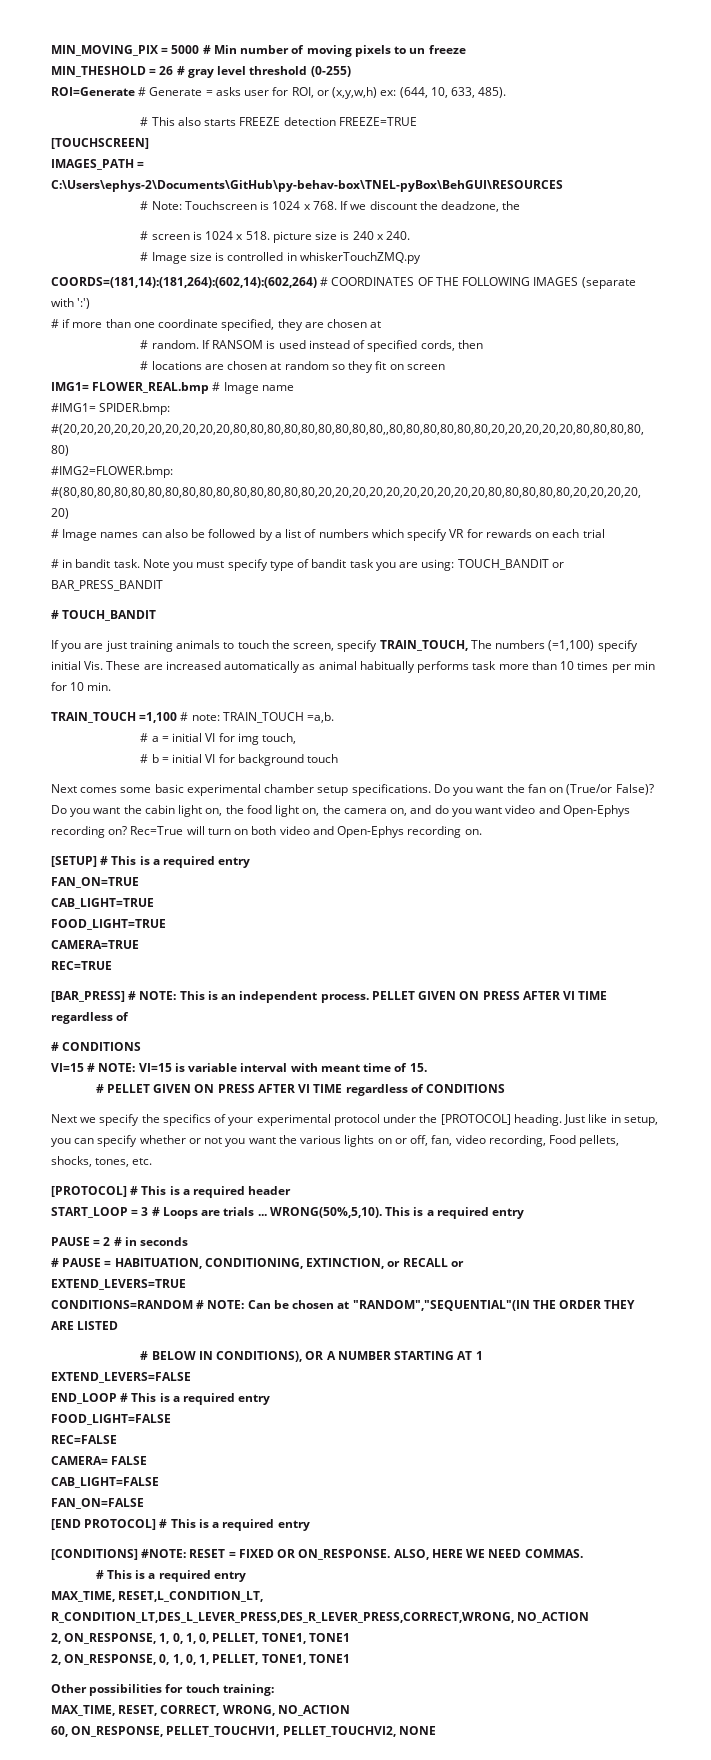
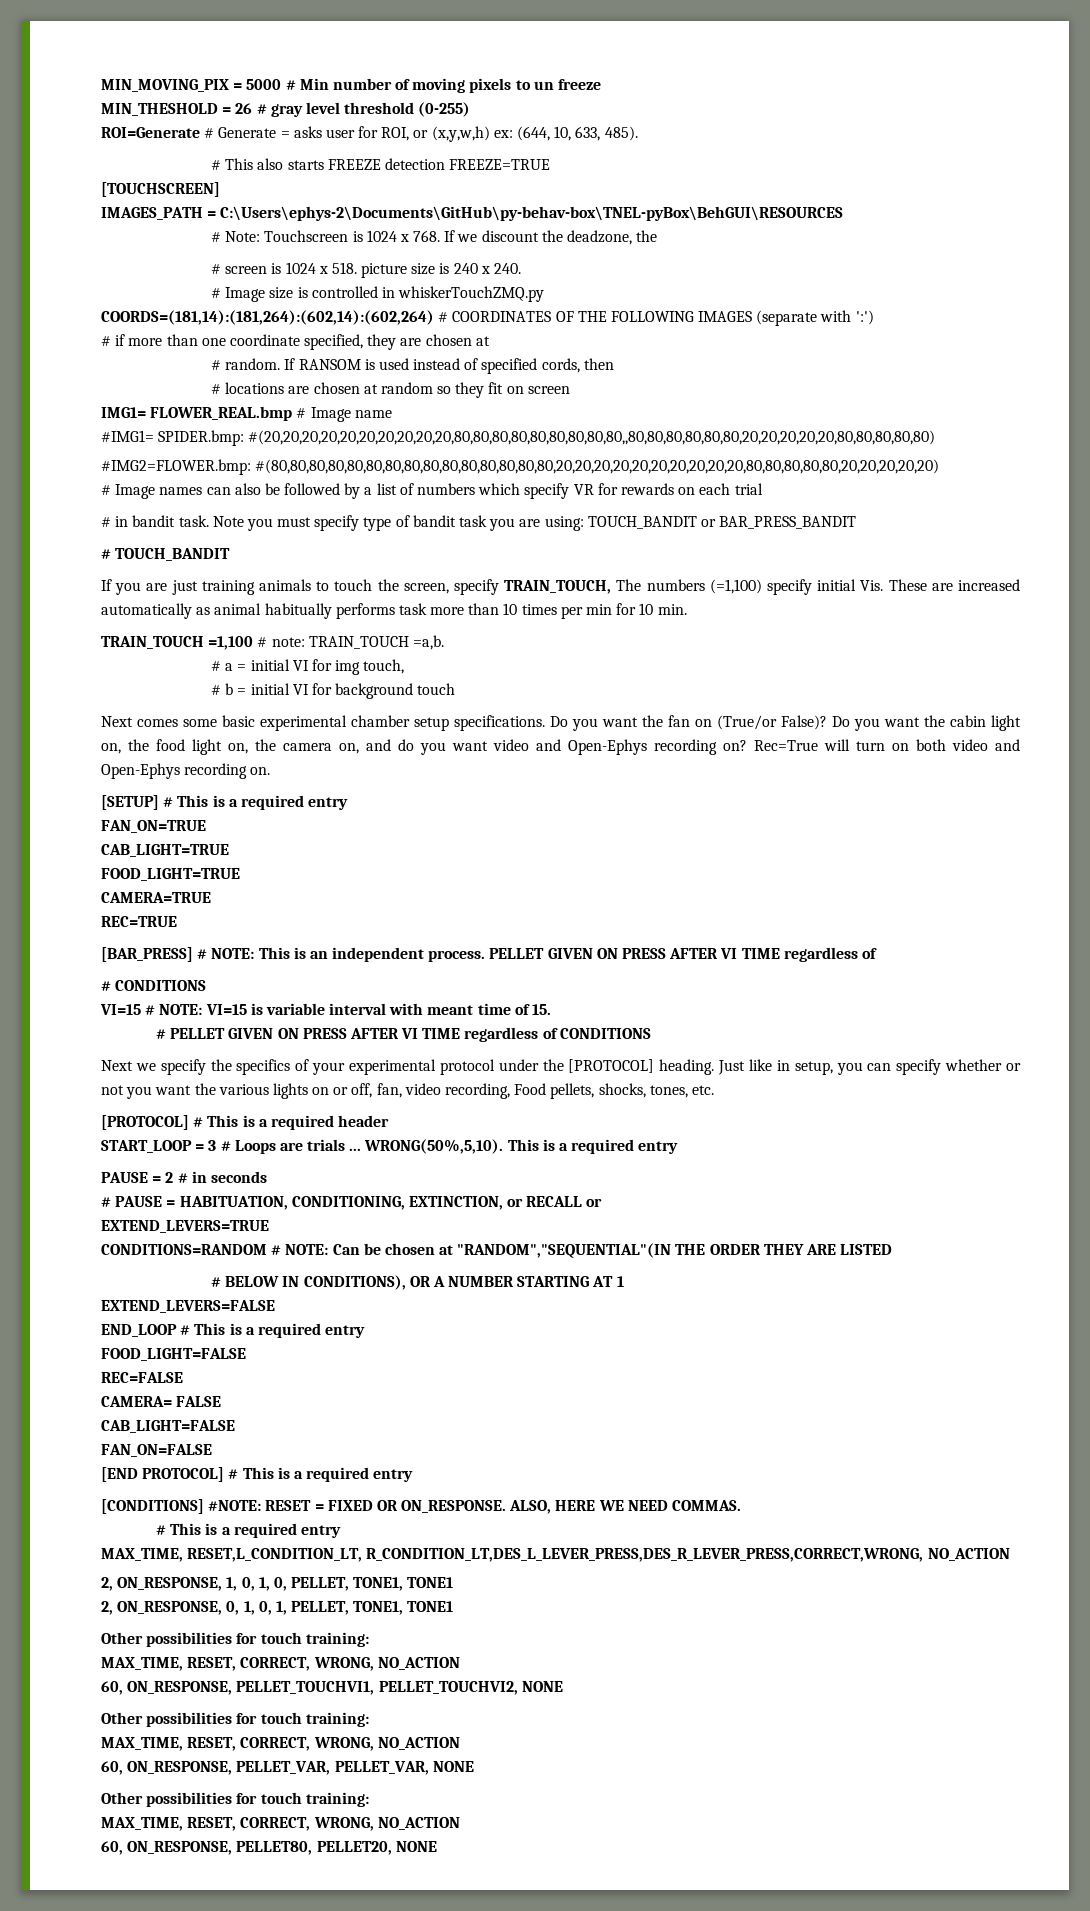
(436, 1730) none -> [101,1712,369,1727] [101,1737,460,1751] [101,1761,474,1775] [101,1792,369,1807] [101,1817,460,1831] [101,1841,437,1855] // Other possibilities for touch training: // MAX_TIME, RESET, CORRECT, WRONG, NO_ACTION // 60, ON_RESPONSE, PELLET_VAR, PELLET_VAR, NONE // Other possibilities for touch training: // MAX_TIME, RESET, CORRECT, WRONG, NO_ACTION // 60, ON_RESPONSE, PELLET80, PELLET20, NONE

